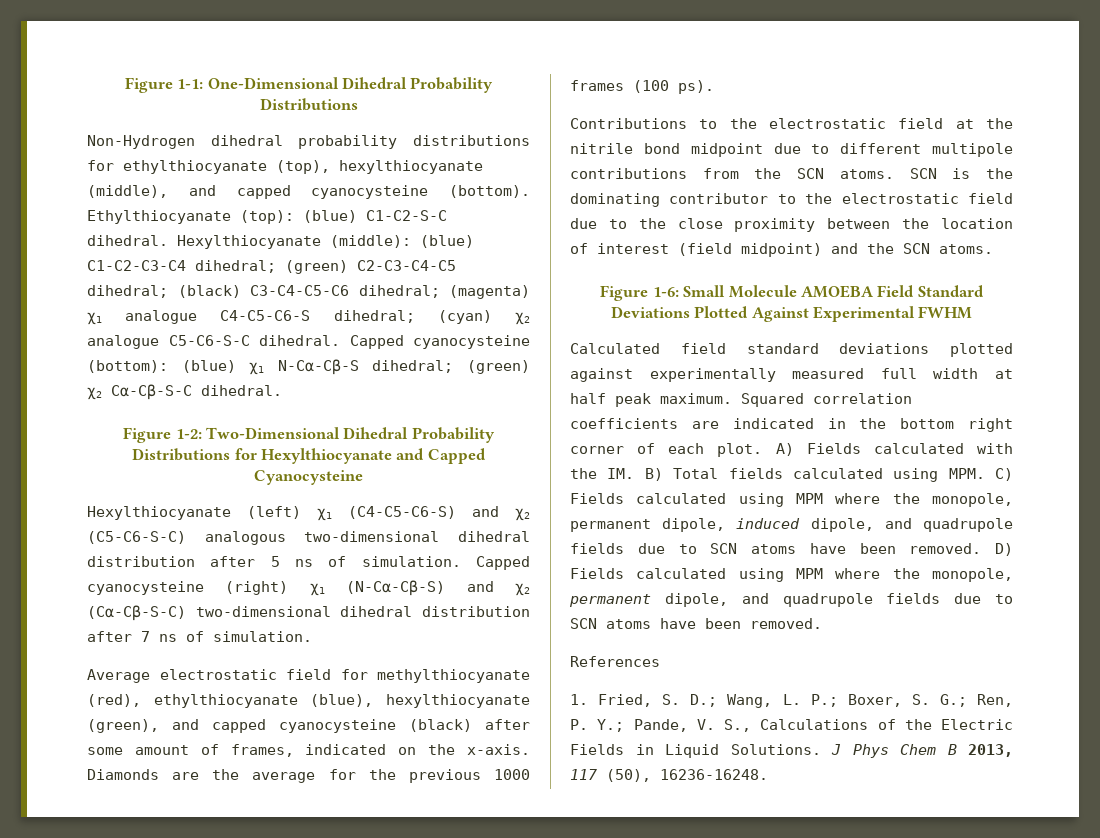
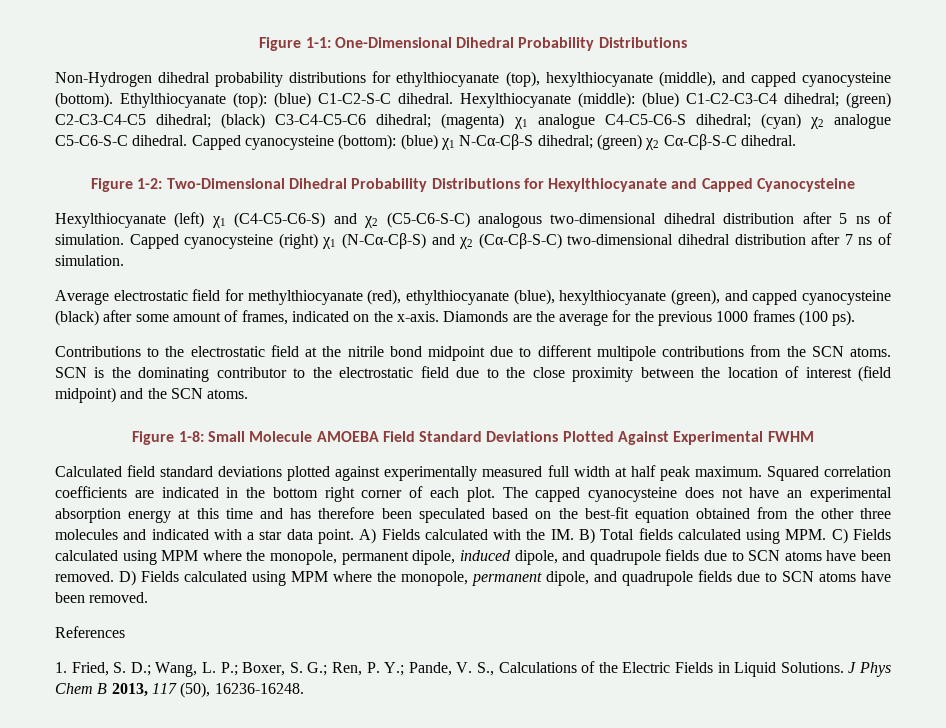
[652,287,679,297] 1-6: -> [178,431,204,442] 1-8:
(763, 450) none -> [502,487,893,502] [55,507,892,523] [55,529,354,544] The capped cyanocysteine does not have an experimental absorption energy at this time and has therefore been speculated based on the best-fit equation obtained from the other three molecules and indicated with a star data point.

